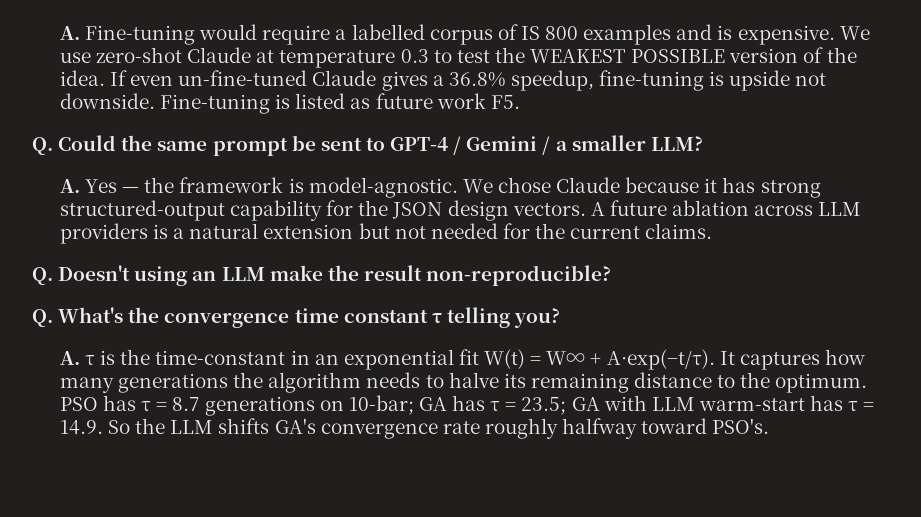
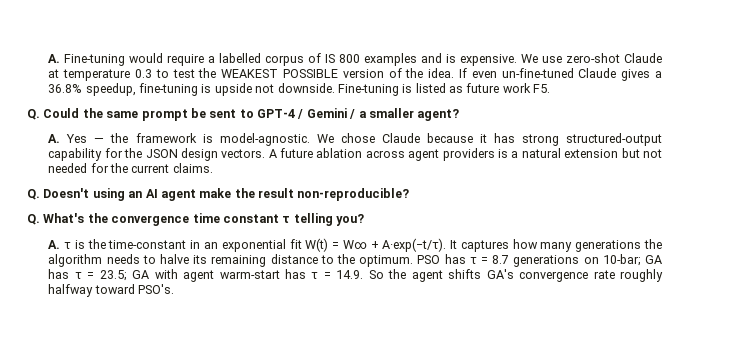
[650,136,703,151] LLM? -> [417,109,460,121] agent?
[818,202,862,216] LLM -> [408,149,440,161] agent
[221,267,265,281] LLM -> [145,189,196,201] AI agent
[651,397,695,411] LLM -> [183,270,215,282] agent
[170,420,214,434] LLM -> [411,270,443,282] agent

